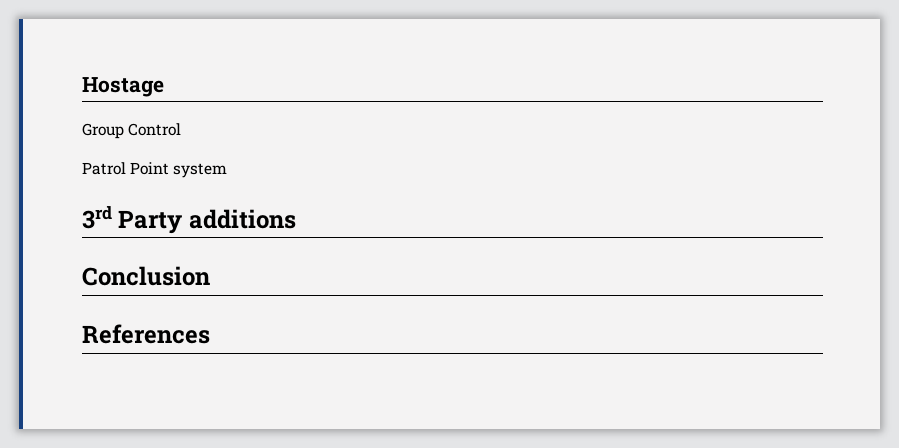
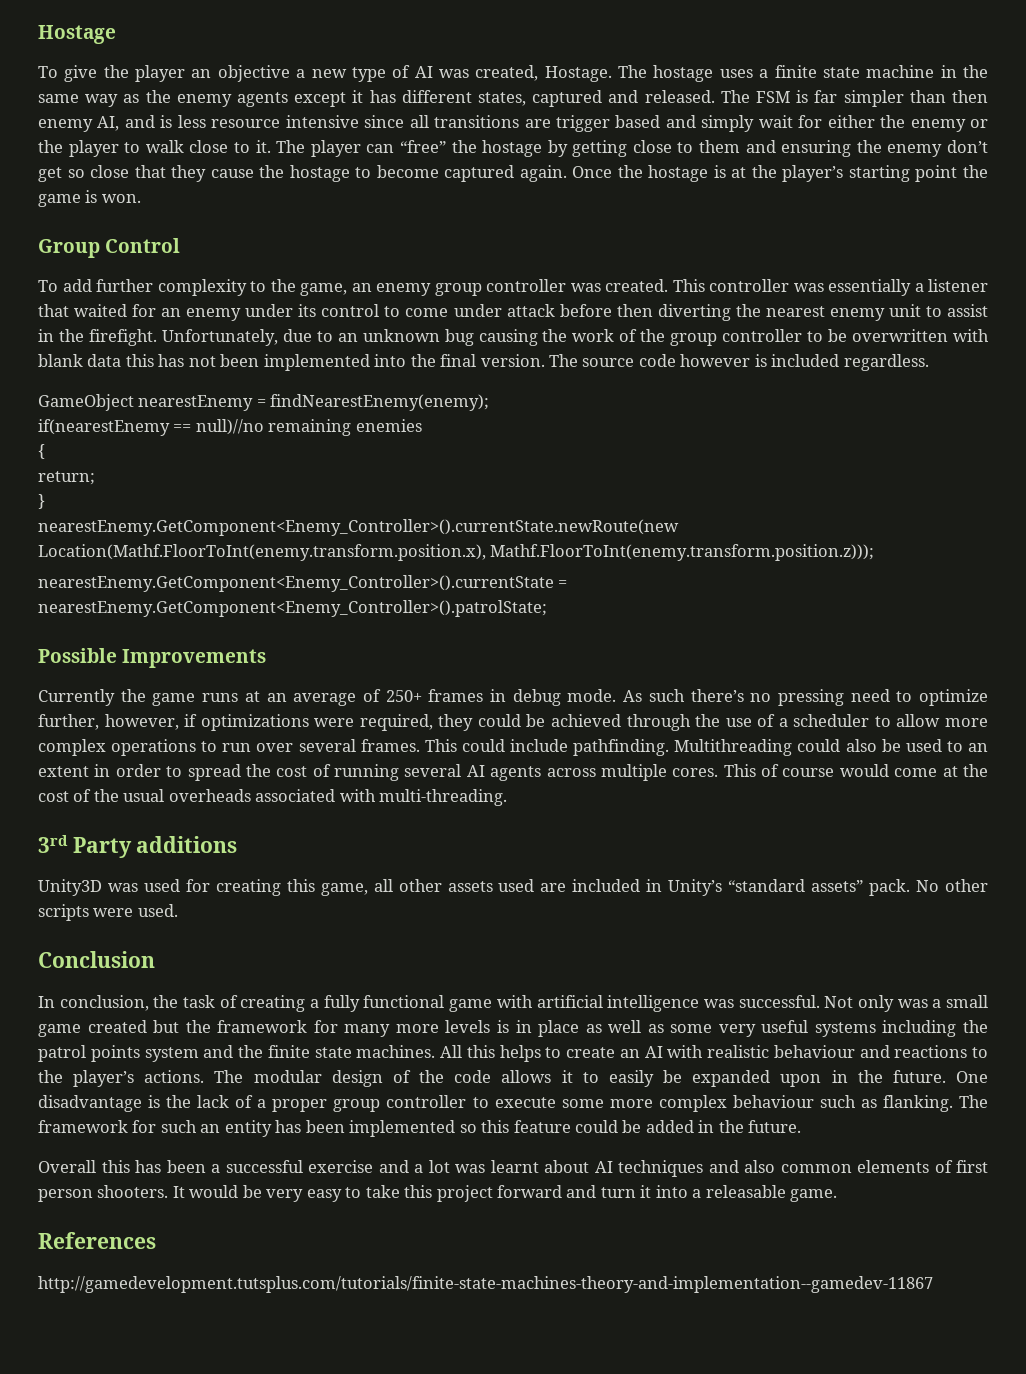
[82,123,182,139] [82,162,228,178] [82,206,296,234] [82,266,210,286] Group Control // Patrol Point system // 3rd Party additions // Conclusion -> [38,65,989,82] [38,90,989,107] [38,115,989,132] [38,140,989,157] [38,165,988,182] [38,190,141,207] [38,238,181,258] [38,279,988,296] [38,304,988,321] [38,329,989,346] [38,354,929,371] [38,394,490,411] [38,419,422,436] [38,444,45,459] [38,471,95,485] [38,494,45,509] [38,519,679,536] [38,544,875,561] [38,575,568,592] [38,600,547,617] [38,648,267,668] [38,689,989,706] [38,714,988,731] [38,739,989,756] [38,764,989,781] [38,789,508,806] [38,835,238,858] [38,879,988,896] [38,904,178,921] [38,951,155,968] [38,995,989,1012] [38,1020,988,1037] [38,1045,988,1062] [38,1070,988,1087] [38,1095,988,1112] [38,1120,802,1137] [38,1160,988,1177] [38,1185,838,1202] To give the player an objective a new type of AI was created, Hostage. The hostage uses a finite state machine in the same way as the enemy agents except it has different states, captured and released. The FSM is far simpler than then enemy AI, and is less resource intensive since all transitions are trigger based and simply wait for either the enemy or the player to walk close to it. The player can “free” the hostage by getting close to them and ensuring the enemy don’t get so close that they cause the hostage to become captured again. Once the hostage is at the player’s starting point the game is won. // Group Control // To add further complexity to the game, an enemy group controller was created. This controller was essentially a listener that waited for an enemy under its control to come under attack before then diverting the nearest enemy unit to assist in the firefight. Unfortunately, due to an unknown bug causing the work of the group controller to be overwritten with blank data this has not been implemented into the final version. The source code however is included regardless. // GameObject nearestEnemy = findNearestEnemy(enemy); // if(nearestEnemy == null)//no remaining enemies // { // return; // } // nearestEnemy.GetComponent<Enemy_Controller>().currentState.newRoute(new Location(Mathf.FloorToInt(enemy.transform.position.x), Mathf.FloorToInt(enemy.transform.position.z))); // nearestEnemy.GetComponent<Enemy_Controller>().currentState = nearestEnemy.GetComponent<Enemy_Controller>().patrolState; // Possible Improvements // Currently the game runs at an average of 250+ frames in debug mode. As such there’s no pressing need to optimize further, however, if optimizations were required, they could be achieved through the use of a scheduler to allow more complex operations to run over several frames. This could include pathfinding. Multithreading could also be used to an extent in order to spread the cost of running several AI agents across multiple cores. This of course would come at the cost of the usual overheads associated with multi-threading. // 3rd Party additions // Unity3D was used for creating this game, all other assets used are included in Unity’s “standard assets” pack. No other scripts were used. // Conclusion // In conclusion, the task of creating a fully functional game with artificial intelligence was successful. Not only was a small game created but the framework for many more levels is in place as well as some very useful systems including the patrol points system and the finite state machines. All this helps to create an AI with realistic behaviour and reactions to the player’s actions. The modular design of the code allows it to easily be expanded upon in the future. One disadvantage is the lack of a proper group controller to execute some more complex behaviour such as flanking. The framework for such an entity has been implemented so this feature could be added in the future. // Overall this has been a successful exercise and a lot was learnt about AI techniques and also common elements of first person shooters. It would be very easy to take this project forward and turn it into a releasable game.
(210, 334) none -> [38,1276,933,1293] // http://gamedevelopment.tutsplus.com/tutorials/finite-state-machines-theory-and-implementation--gamedev-11867

